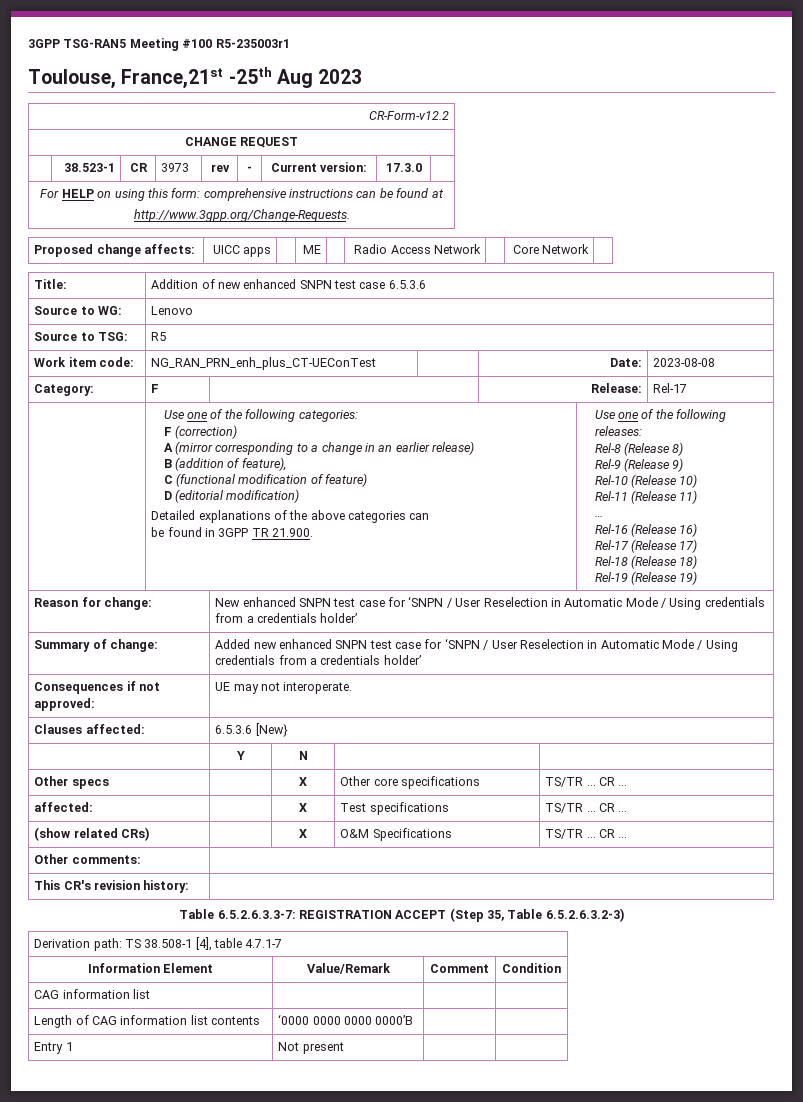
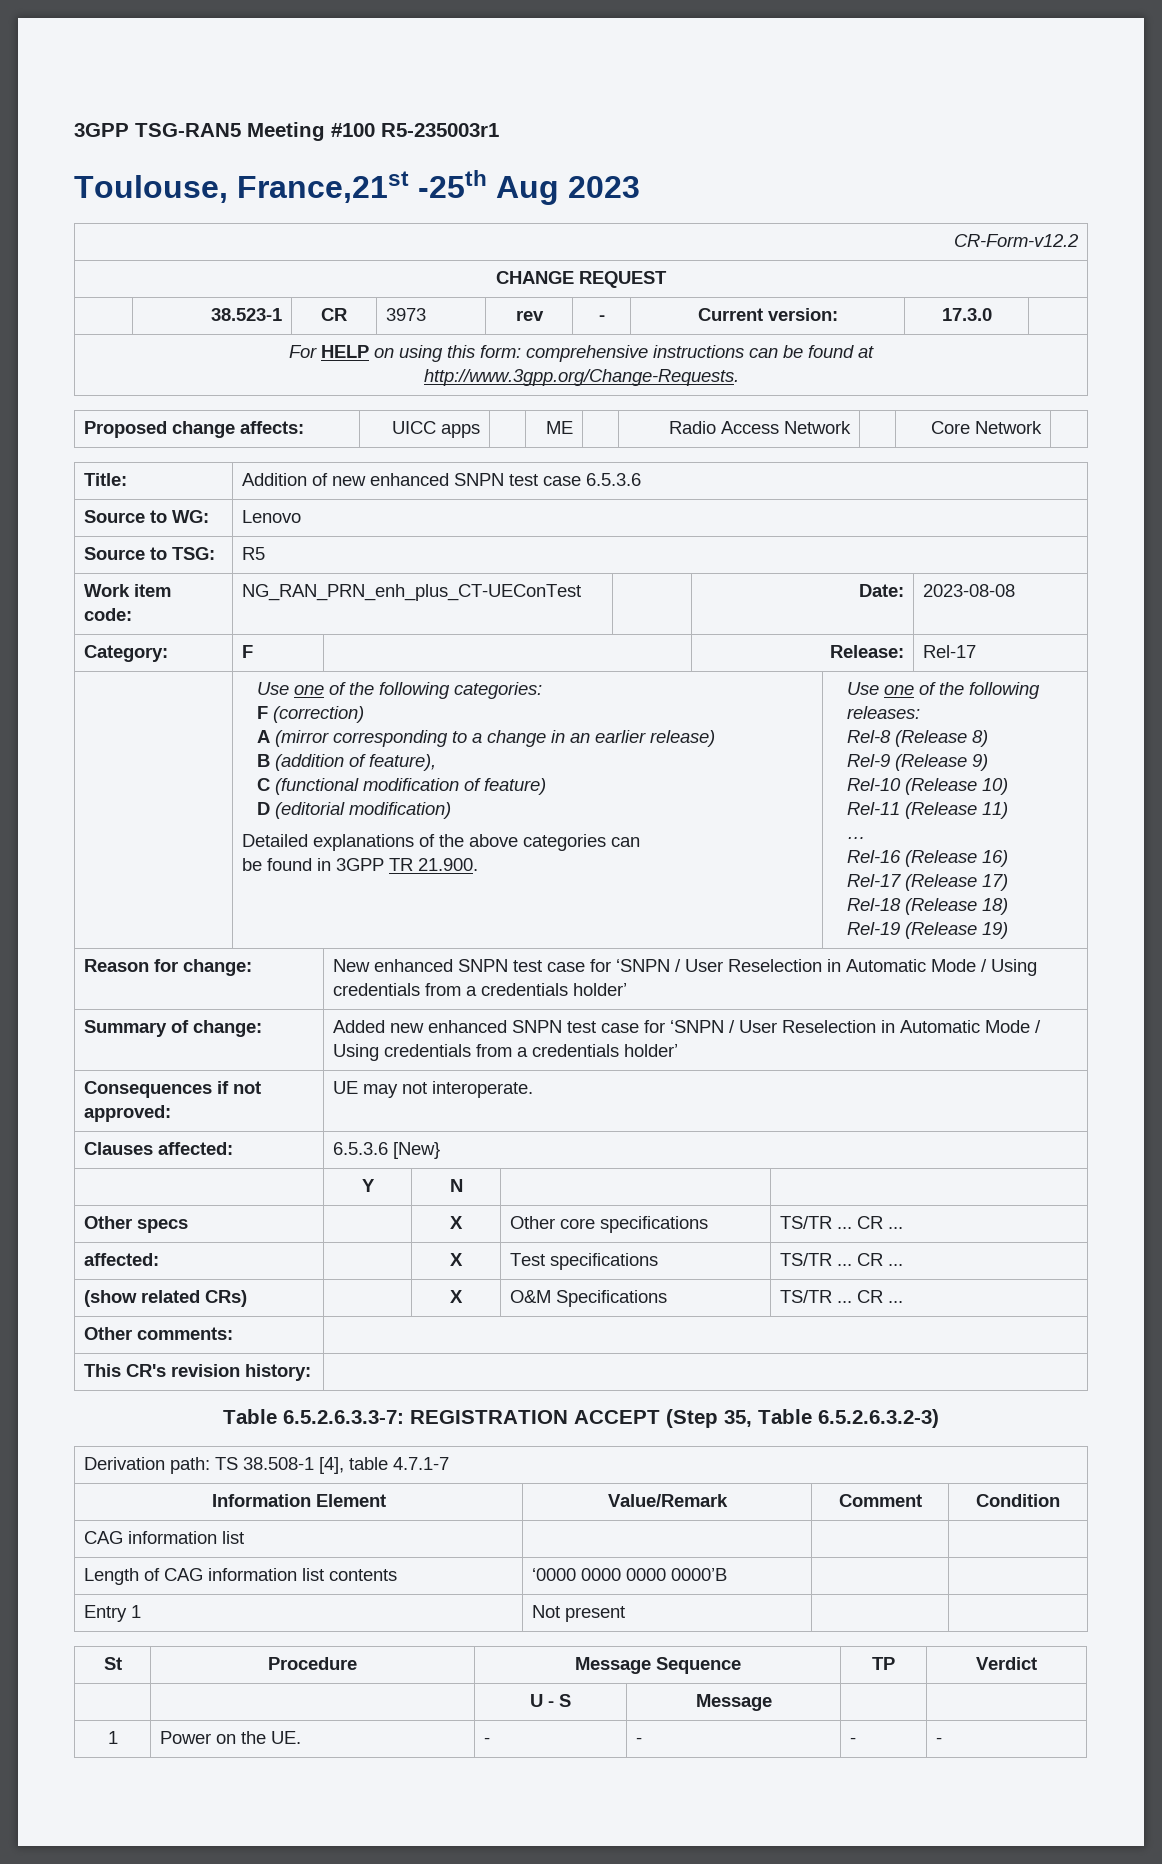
(344, 1048) none -> [103,1657,122,1670] [268,1657,357,1670] [574,1657,741,1674] [872,1657,895,1670] [976,1657,1037,1670] [530,1694,571,1707] [695,1694,772,1711] [107,1731,118,1744] [160,1731,302,1744] [484,1737,491,1744] [636,1737,643,1744] [850,1737,857,1744] [936,1737,943,1744] // St | Procedure | Message Sequence | TP | Verdict // | | U - S | Message | | // 1 | Power on the UE. | - | - | - | -

